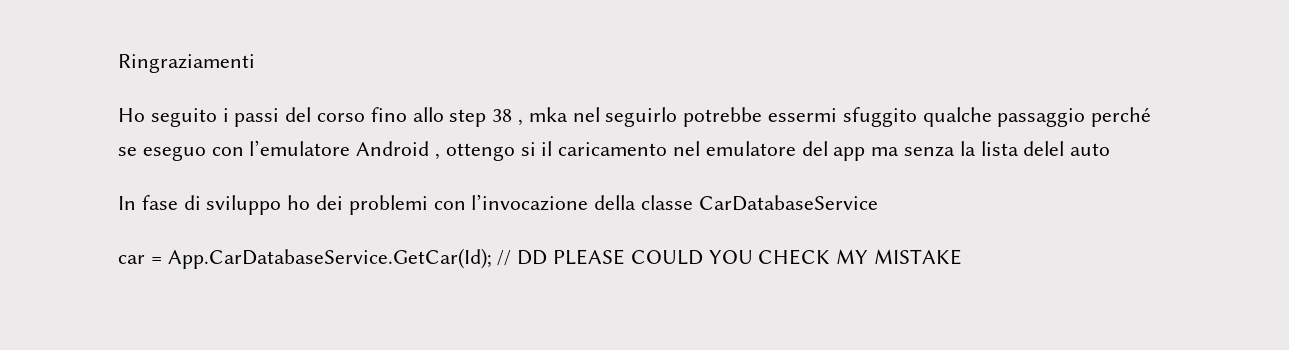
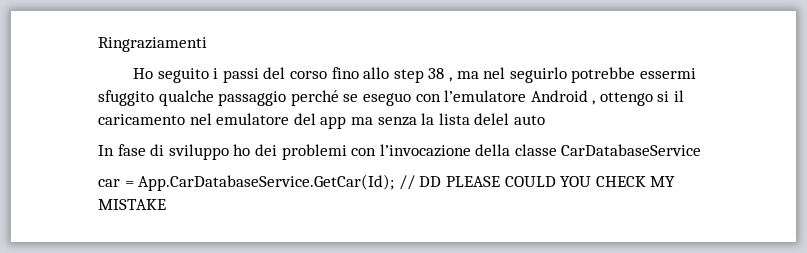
[528,107,568,122] mka -> [456,71,479,79] ma

